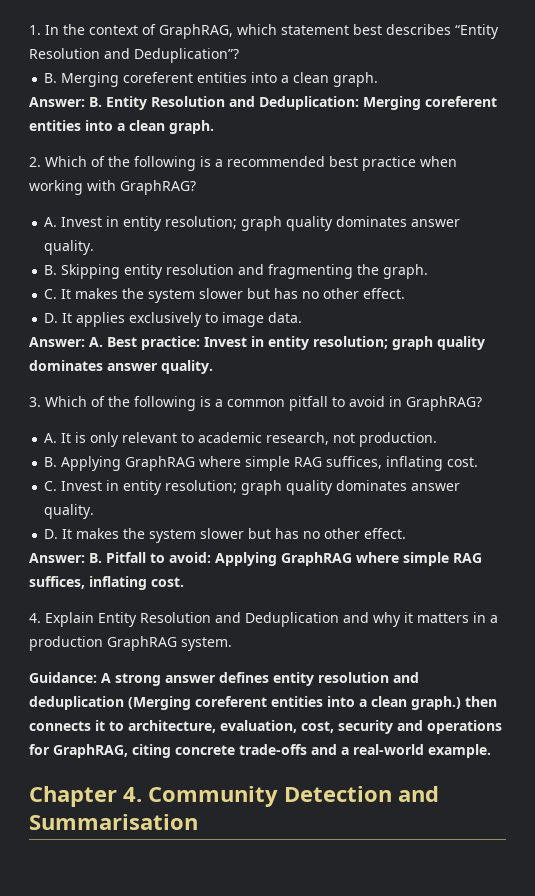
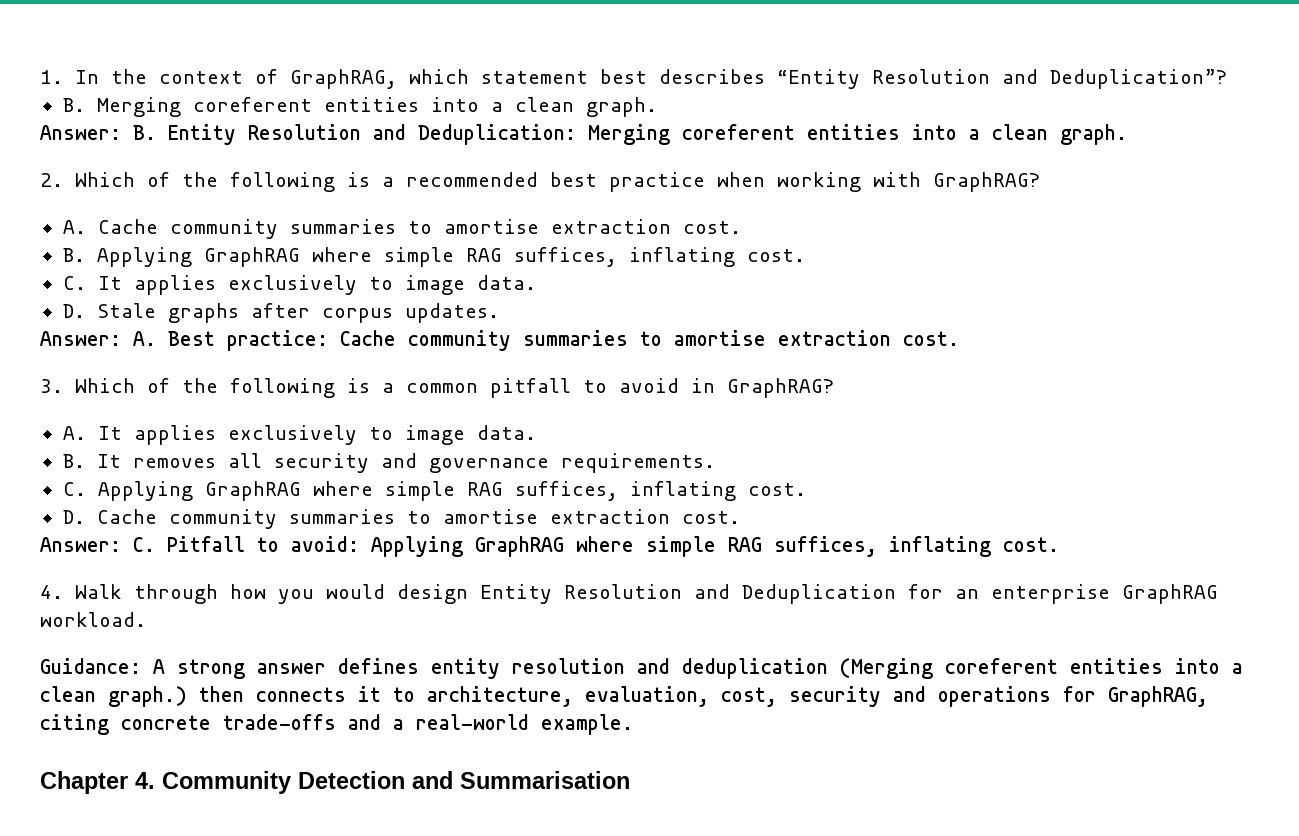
[61,216,461,231] [44,240,95,255] [44,264,429,279] [44,288,406,303] [44,312,303,327] [29,336,485,350] [29,360,213,374] Invest in entity resolution; graph quality dominates answer quality. // B. Skipping entity resolution and fragmenting the graph. // C. It makes the system slower but has no other effect. // D. It applies exclusively to image data. // Answer: A. Best practice: Invest in entity resolution; graph quality dominates answer quality. -> [97,219,741,239] [62,247,805,267] [62,275,536,295] [62,303,499,323] [40,330,959,351] Cache community summaries to amortise extraction cost. // B. Applying GraphRAG where simple RAG suffices, inflating cost. // C. It applies exclusively to image data. // D. Stale graphs after corpus updates. // Answer: A. Best practice: Cache community summaries to amortise extraction cost.
[75,432,438,447] [44,456,479,471] [44,480,461,495] [44,504,95,519] [44,528,407,543] [29,553,102,563] is only relevant to academic research, not production. // B. Applying GraphRAG where simple RAG suffices, inflating cost. // C. Invest in entity resolution; graph quality dominates answer quality. // D. It makes the system slower but has no other effect. // Answer: B. -> [133,425,536,445] [62,453,715,473] [62,481,806,501] [62,509,740,529] [40,537,155,552] applies exclusively to image data. // B. It removes all security and governance requirements. // C. Applying GraphRAG where simple RAG suffices, inflating cost. // D. Cache community summaries to amortise extraction cost. // Answer: C.
[45,612,498,627] [29,636,232,651] Explain Entity Resolution and Deduplication and why it matters in a production GraphRAG system. -> [75,584,1218,604] [40,612,146,627] Walk through how you would design Entity Resolution and Deduplication for an enterprise GraphRAG workload.

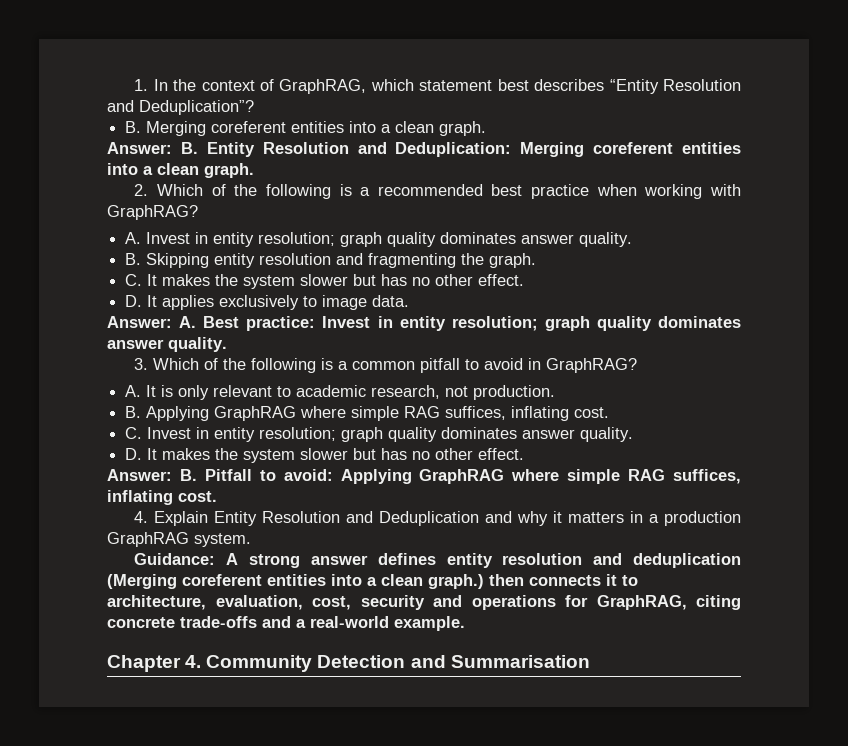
[97,219,741,239] [62,247,805,267] [62,275,536,295] [62,303,499,323] [40,330,959,351] Cache community summaries to amortise extraction cost. // B. Applying GraphRAG where simple RAG suffices, inflating cost. // C. It applies exclusively to image data. // D. Stale graphs after corpus updates. // Answer: A. Best practice: Cache community summaries to amortise extraction cost. -> [146,232,633,247] [125,253,537,268] [125,274,525,289] [125,295,410,310] [107,316,742,331] [107,337,227,352] Invest in entity resolution; graph quality dominates answer quality. // B. Skipping entity resolution and fragmenting the graph. // C. It makes the system slower but has no other effect. // D. It applies exclusively to image data. // Answer: A. Best practice: Invest in entity resolution; graph quality dominates answer quality.
[133,425,536,445] [62,453,715,473] [62,481,806,501] [62,509,740,529] [40,537,155,552] applies exclusively to image data. // B. It removes all security and governance requirements. // C. Applying GraphRAG where simple RAG suffices, inflating cost. // D. Cache community summaries to amortise extraction cost. // Answer: C. -> [161,385,556,400] [125,406,610,421] [125,427,634,442] [125,448,525,463] [107,469,197,481] is only relevant to academic research, not production. // B. Applying GraphRAG where simple RAG suffices, inflating cost. // C. Invest in entity resolution; graph quality dominates answer quality. // D. It makes the system slower but has no other effect. // Answer: B.
[75,584,1218,604] [40,612,146,627] Walk through how you would design Entity Resolution and Deduplication for an enterprise GraphRAG workload. -> [154,511,741,526] [107,532,251,547] Explain Entity Resolution and Deduplication and why it matters in a production GraphRAG system.

